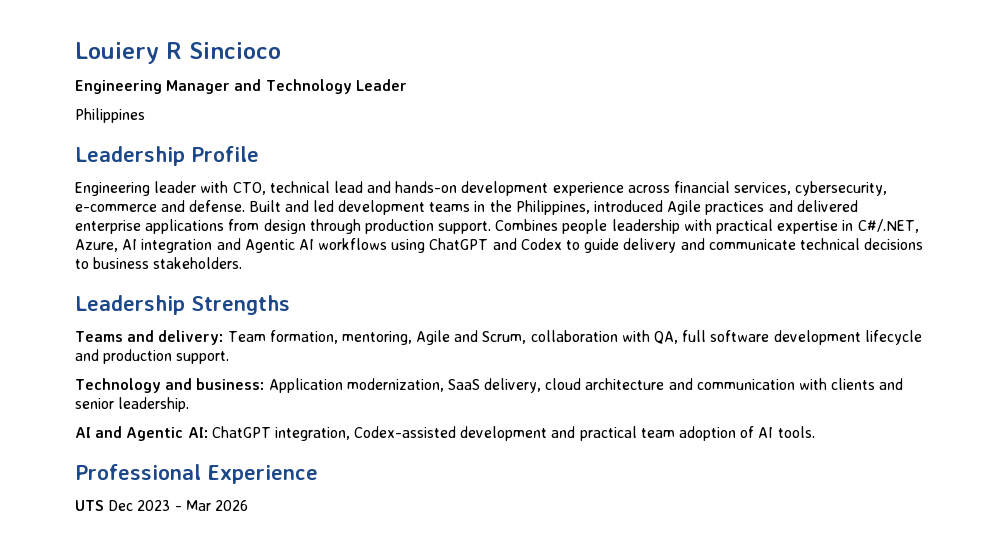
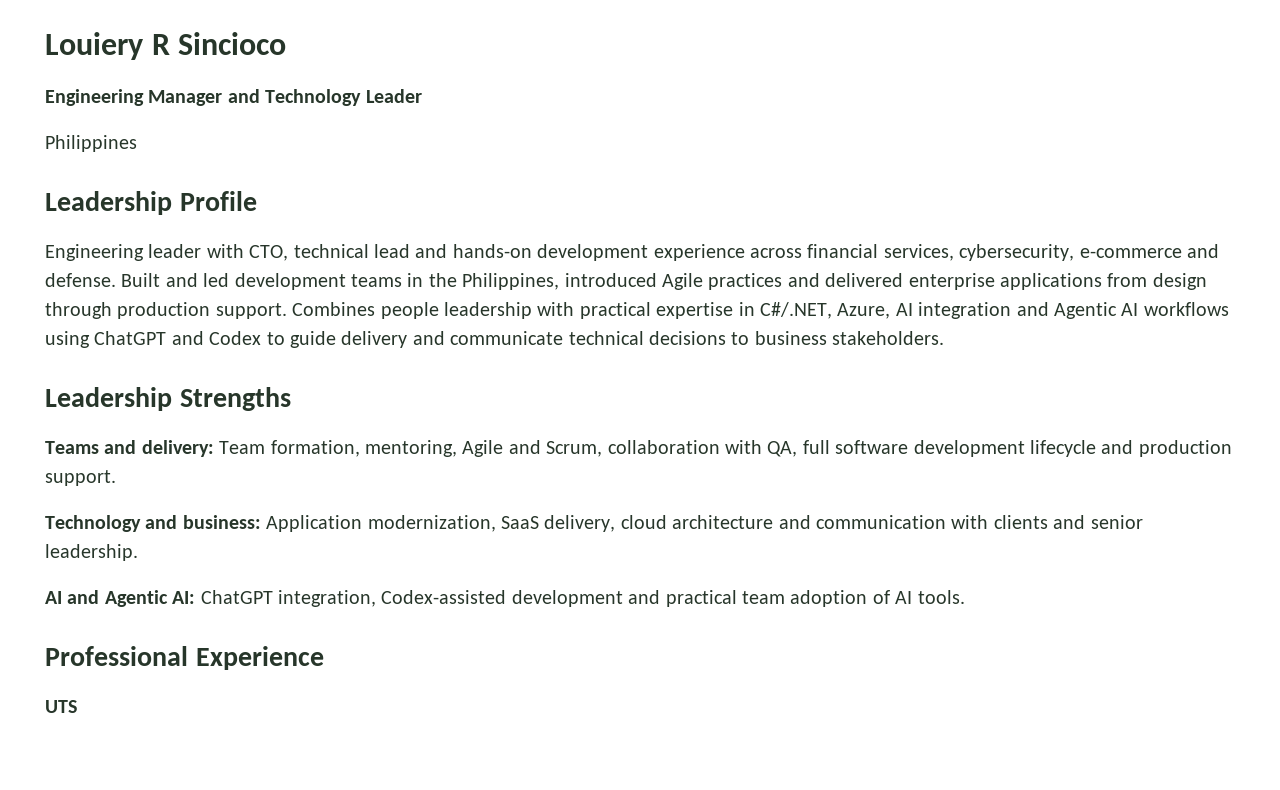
[108,500,248,511] Dec 2023 - Mar 2026 -> (77, 706) none

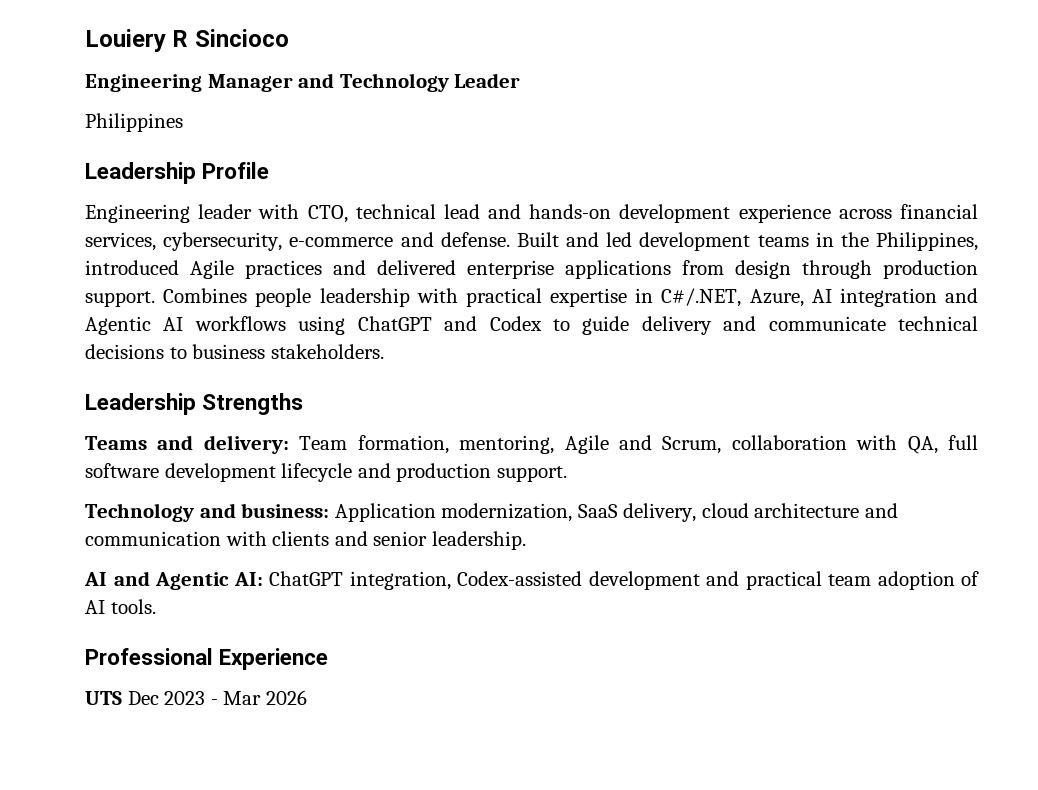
(77, 706) none -> [127,690,307,705] Dec 2023 - Mar 2026

